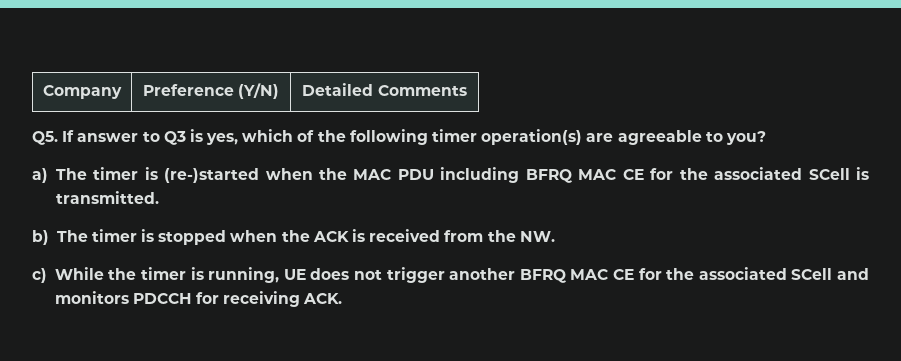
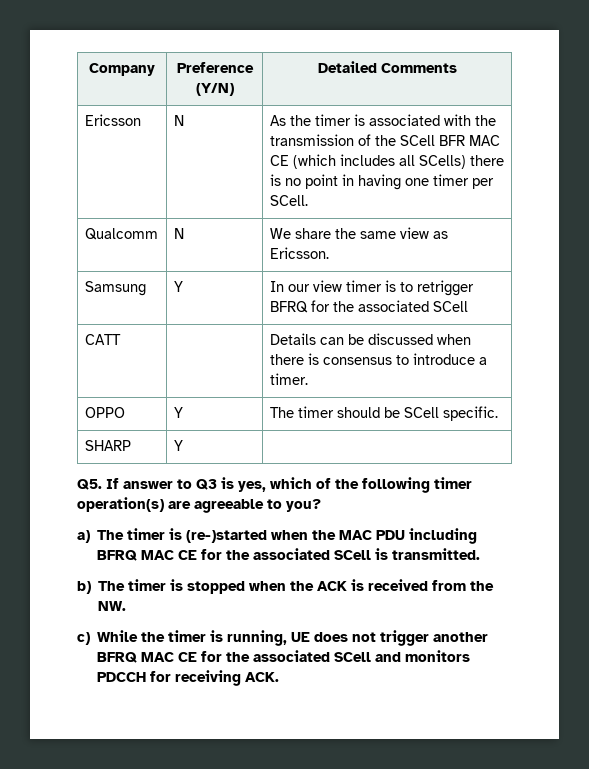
(467, 90) none -> [84,114,141,126] [173,115,184,126] [269,114,496,126] [269,134,500,146] [269,154,504,169] [269,174,494,190] [269,195,308,206] [84,228,158,240] [173,228,184,239] [269,227,448,239] [269,247,329,259] [84,281,146,296] [173,281,183,292] [269,280,474,296] [269,300,468,313] [84,334,121,345] [269,333,471,345] [269,353,487,365] [269,373,308,385] [84,407,125,418] [173,407,183,418] [269,406,498,421] [84,440,131,451] [173,440,183,451] // Ericsson | N | As the timer is associated with the transmission of the SCell BFR MAC CE (which includes all SCells) there is no point in having one timer per SCell. // Qualcomm | N | We share the same view as Ericsson. // Samsung | Y | In our view timer is to retrigger BFRQ for the associated SCell // CATT | | Details can be discussed when there is consensus to introduce a timer. // OPPO | Y | The timer should be SCell specific. // SHARP | Y |

